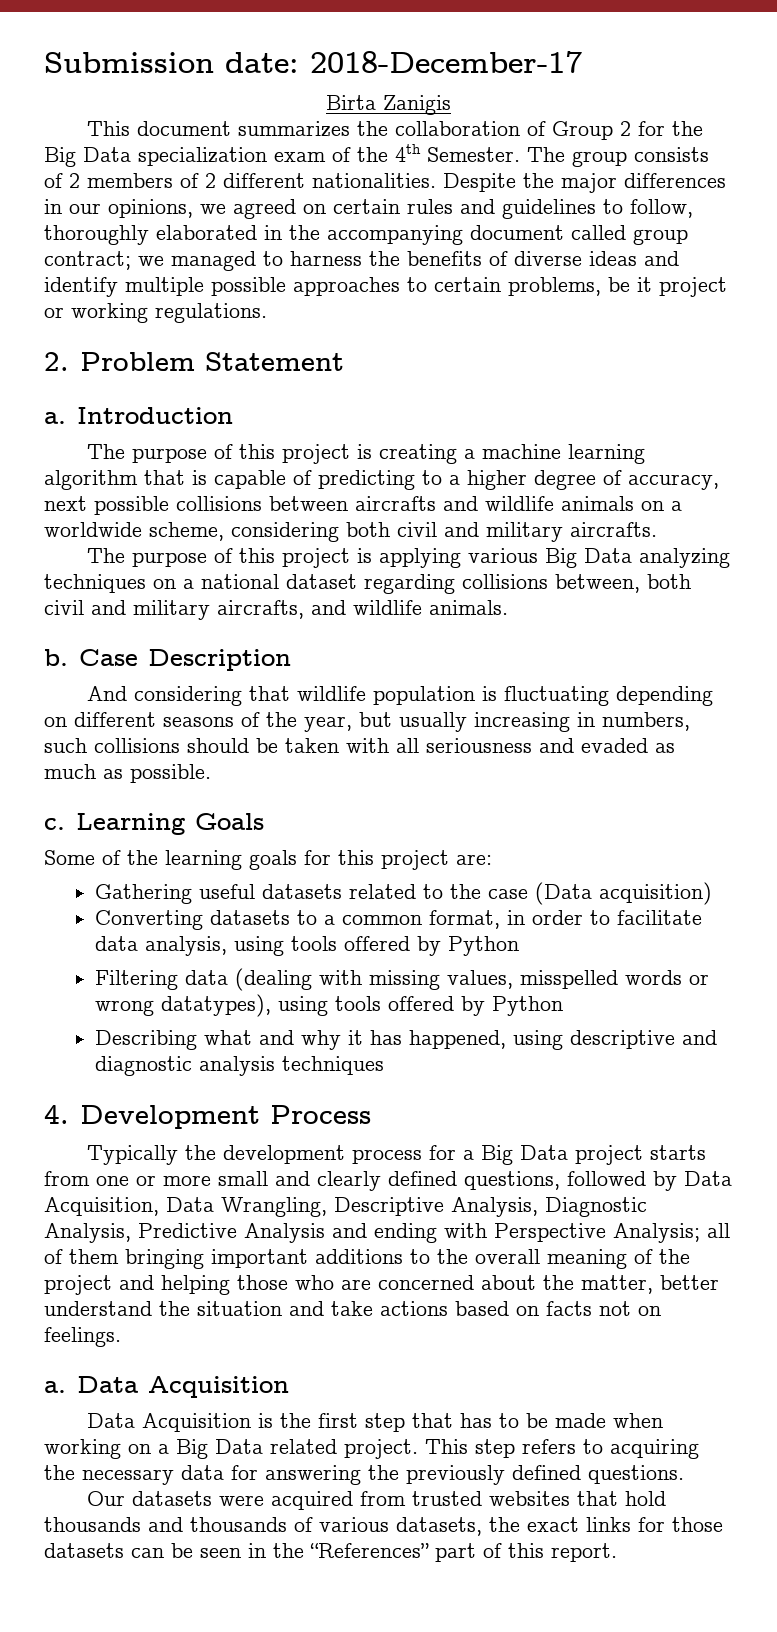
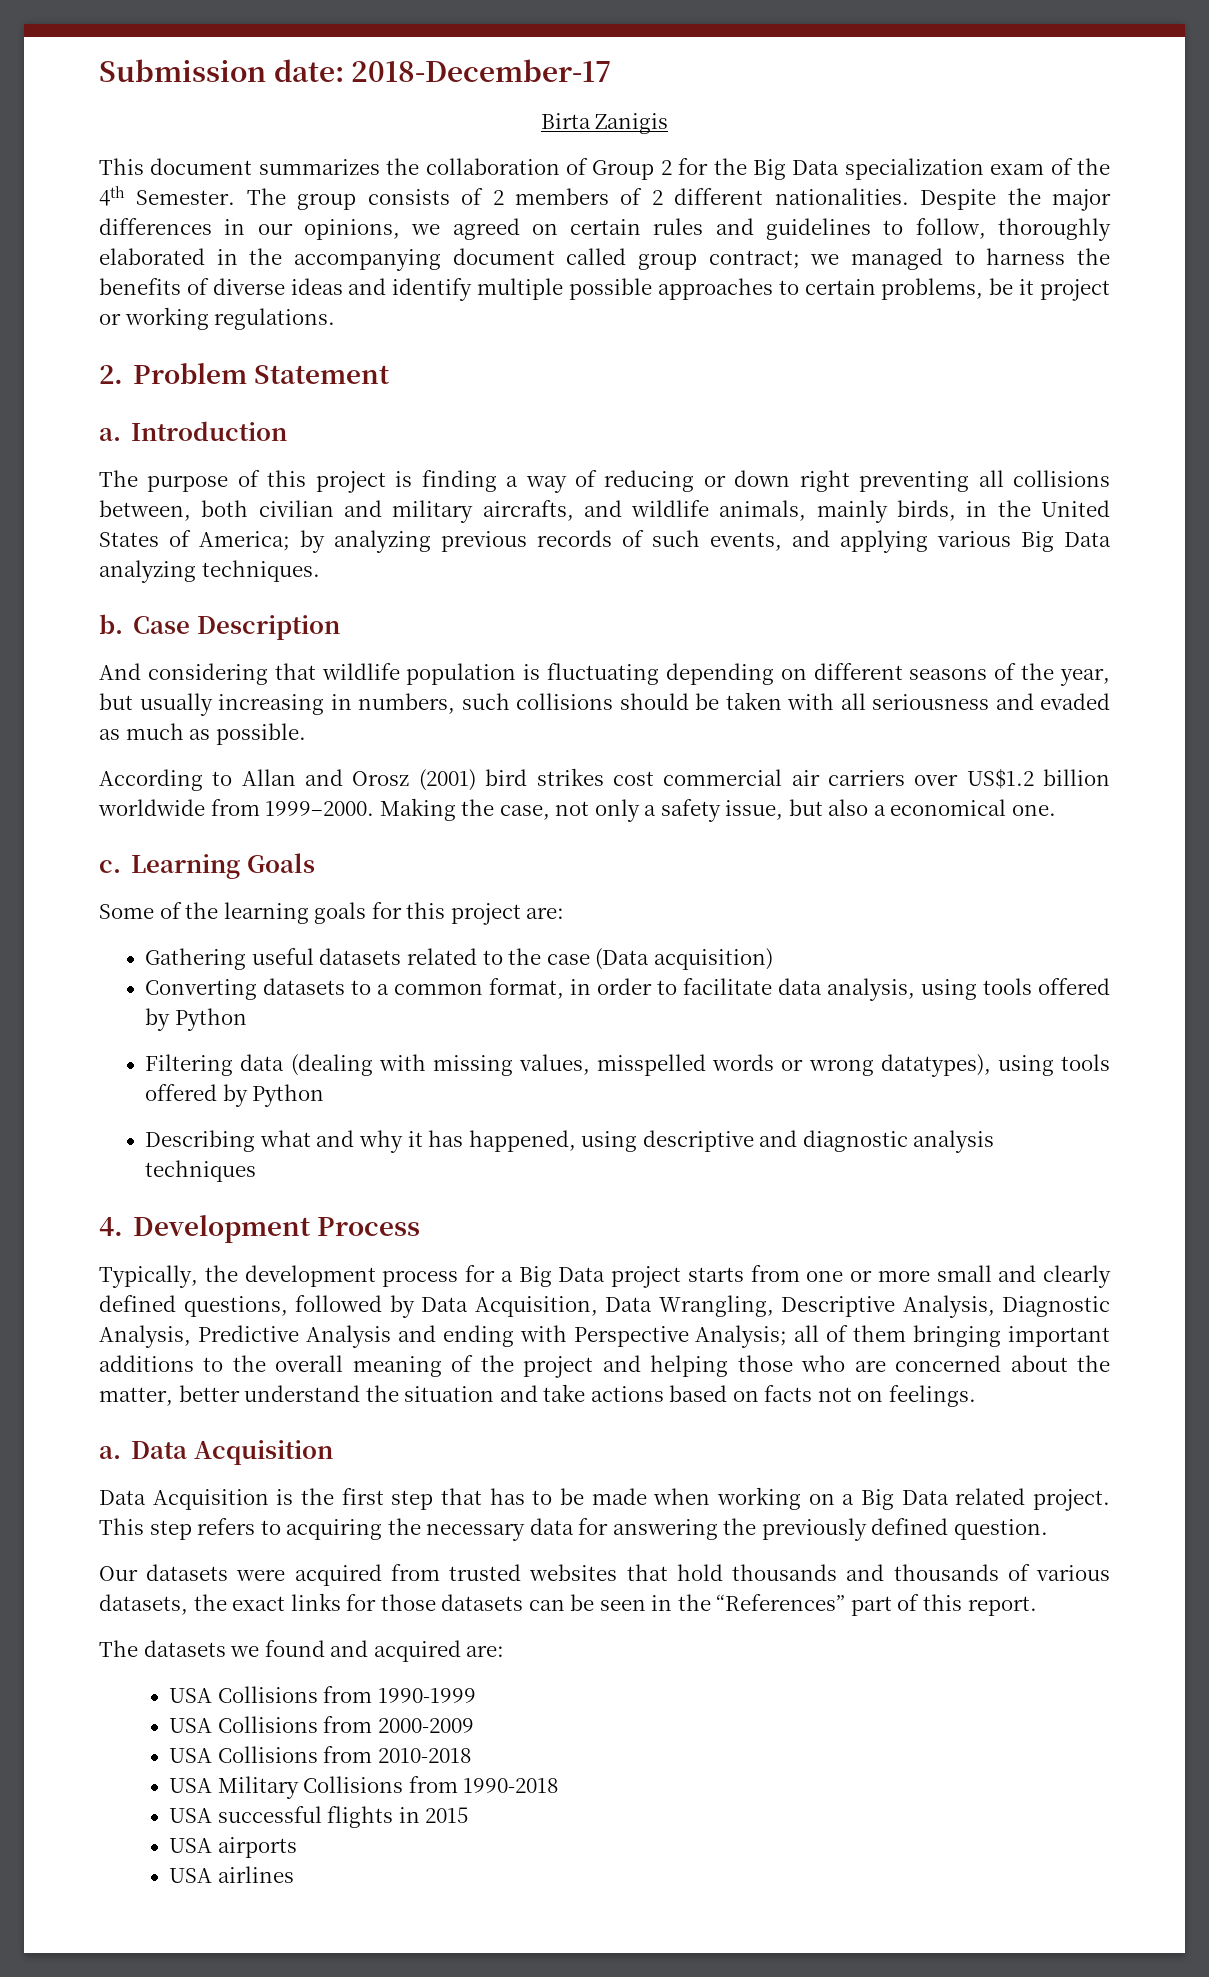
[379,444,646,464] [44,470,719,490] [44,496,682,515] [44,522,657,542] [87,548,373,568] creating a machine learning algorithm that is capable of predicting to a higher degree of accuracy, next possible collisions between aircrafts and wildlife animals on a worldwide scheme, considering both civil and military aircrafts. // The purpose of this project is -> [421,470,1110,493] [99,500,1110,523] [99,530,830,553] finding a way of reducing or down right preventing all collisions between, both civilian and military aircrafts, and wildlife animals, mainly birds, in the United States of America; by analyzing previous records of such events, and
[44,574,691,594] [44,600,508,620] techniques on a national dataset regarding collisions between, both civil and military aircrafts, and wildlife animals. -> [201,560,320,582] techniques.
(211, 773) none -> [99,768,1110,791] [98,798,1057,822] // According to Allan and Orosz (2001) bird strikes cost commercial air carriers over US$1.2 billion worldwide from 1999–2000. Making the case, not only a safety issue, but also a economical one.
[87,1145,179,1165] Typically -> [99,1265,198,1288] Typically,
[588,1465,684,1484] questions. -> [953,1519,1048,1540] question.
(617, 1552) none -> [99,1640,505,1662] [169,1686,476,1703] [169,1716,474,1733] [169,1746,471,1763] [169,1776,559,1799] [169,1806,469,1828] [169,1837,297,1858] [169,1866,294,1883] // The datasets we found and acquired are: // USA Collisions from 1990-1999 // USA Collisions from 2000-2009 // USA Collisions from 2010-2018 // USA Military Collisions from 1990-2018 // USA successful flights in 2015 // USA airports // USA airlines

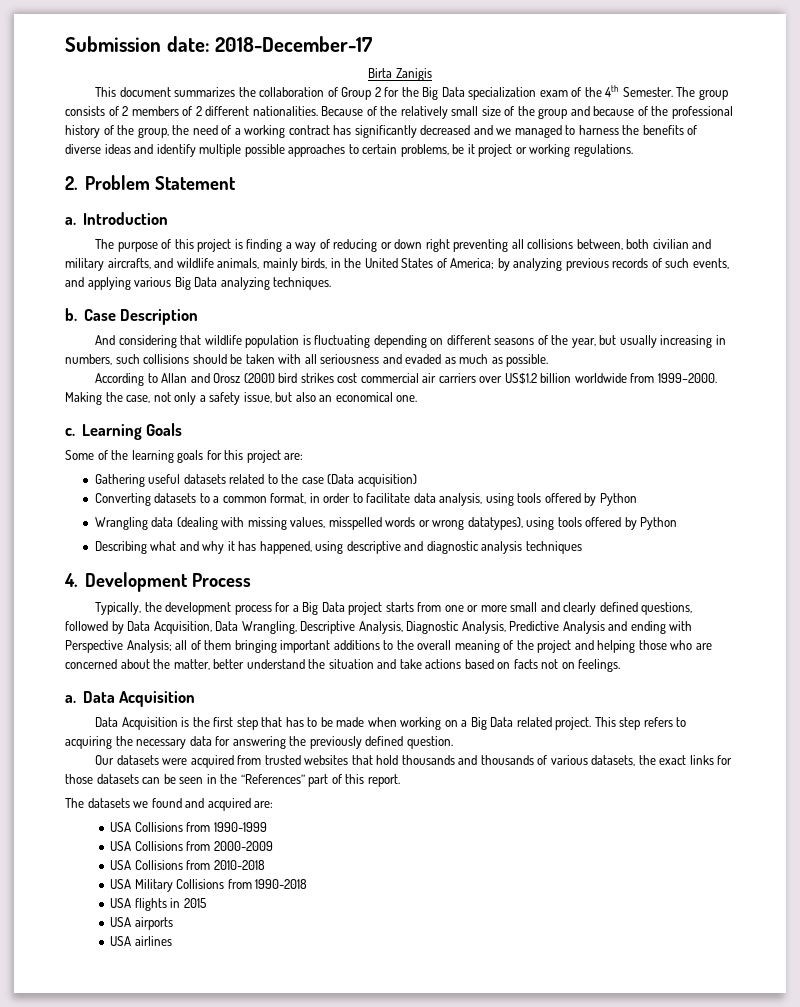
[920,188,1111,211] [99,218,1111,241] [99,248,800,271] Despite the major differences in our opinions, we agreed on certain rules and guidelines to follow, thoroughly elaborated in the accompanying document called group contract; -> [321,106,733,119] [65,125,493,138] Because of the relatively small size of the group and because of the professional history of the group, the need of a working contract has significantly decreased and
[873,805,886,816] a -> [319,395,333,402] an
[145,1054,234,1076] Filtering -> [94,517,148,530] Wrangling
[217,1806,322,1823] successful -> (132, 903) none

